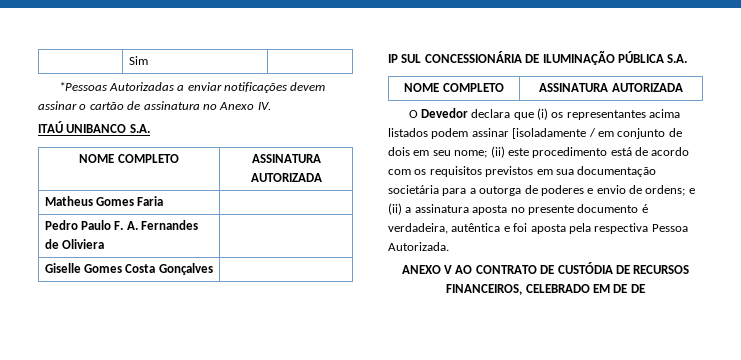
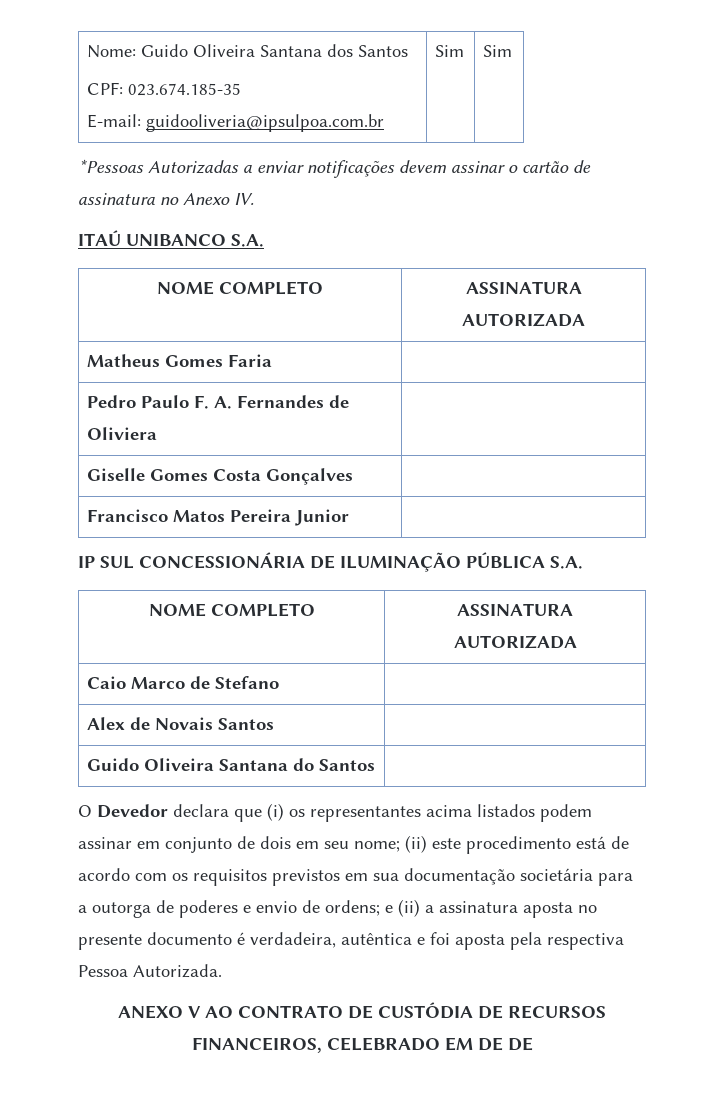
(128, 60) none -> [87,44,409,58] [87,82,242,96] [87,114,385,132] Nome: Guido Oliveira Santana dos Santos // CPF: 023.674.185-35 // E-mail: guidooliveria@ipsulpoa.com.br
(148, 60) none -> [483,45,513,57] Sim
(213, 269) none -> [87,509,350,526] // Francisco Matos Pereira Junior |
(683, 87) none -> [87,676,280,689] [87,717,275,730] [87,758,376,771] // Caio Marco de Stefano | // Alex de Novais Santos | // Guido Oliveira Santana do Santos |
[512,128,596,139] [isoladamente / -> (132, 843) none

